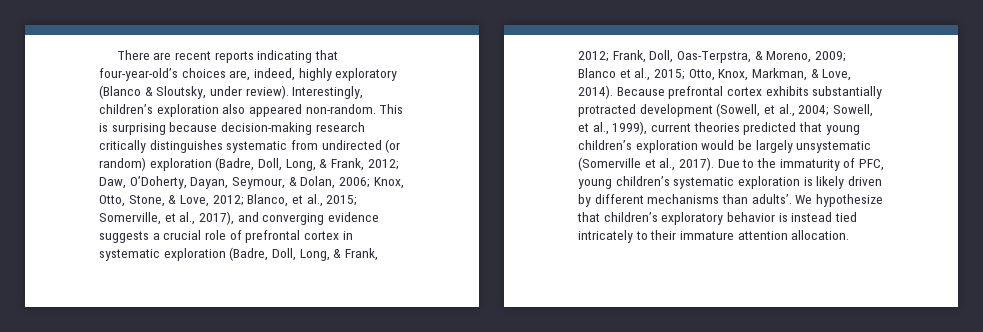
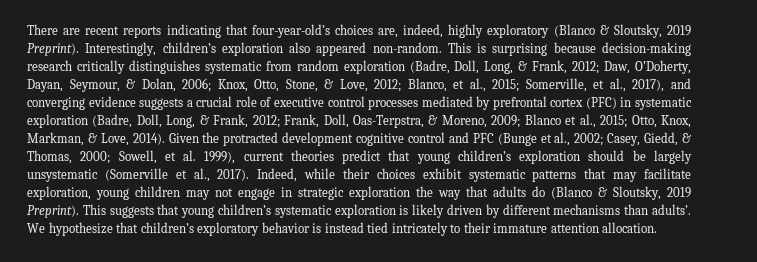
[209,85,289,99] under review). -> [666,25,691,36] [27,43,79,56] 2019 Preprint).
[321,139,401,153] [99,157,146,171] undirected (or random) -> [296,60,339,71] random
[245,230,339,243] prefrontal cortex -> [273,96,617,110] executive control processes mediated by prefrontal cortex (PFC)
[616,86,883,99] [578,103,830,117] Because prefrontal cortex exhibits substantially protracted development (Sowell, et al., 2004; -> [168,132,692,146] [27,150,111,164] Given the protracted development cognitive control and PFC (Bunge et al., 2002; Casey, Giedd, & Thomas, 2000;
[592,122,609,135] al., -> [183,150,197,161] al.
[743,122,797,135] predicted -> [342,150,382,164] predict
[701,140,735,150] would -> [588,150,625,161] should
[717,158,884,171] Due to the immaturity of PFC, -> [257,168,691,182] [27,186,691,200] [27,204,180,218] Indeed, while their choices exhibit systematic patterns that may facilitate exploration, young children may not engage in strategic exploration the way that adults do (Blanco & Sloutsky, 2019 Preprint). This suggests that

